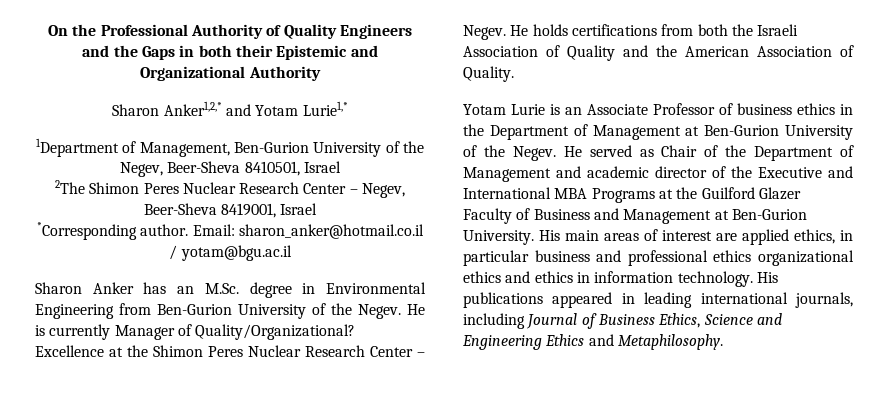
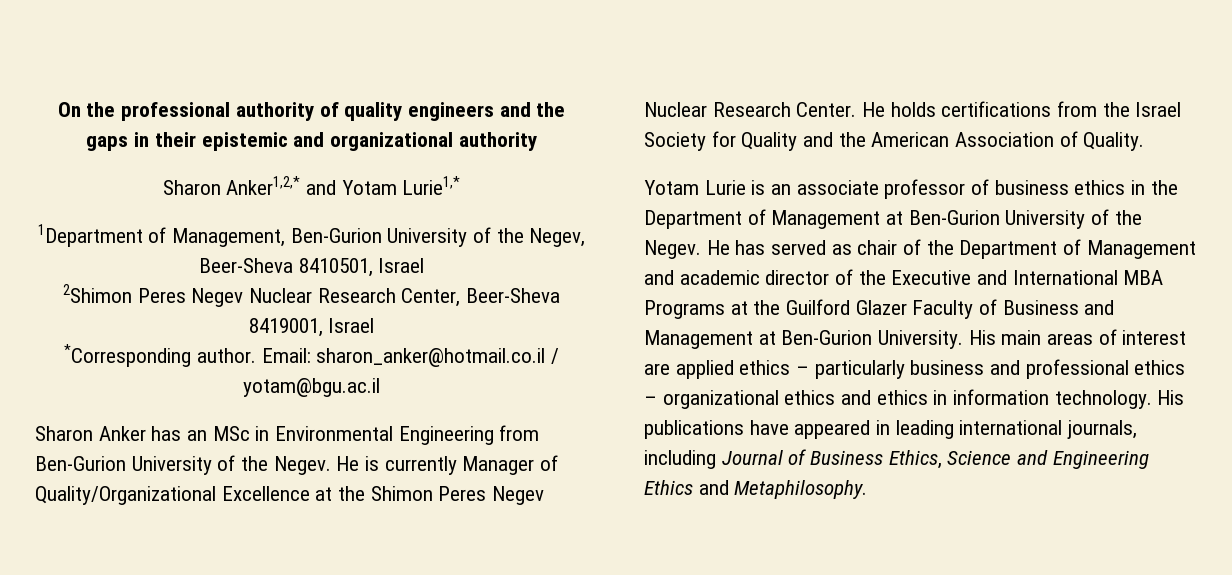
[100,24,412,39] [82,45,378,60] [140,66,321,81] Professional Authority of Quality Engineers and the Gaps in both their Epistemic and Organizational Authority -> [121,102,566,121] [86,132,537,151] professional authority of quality engineers and the gaps in their epistemic and organizational authority
[54,180,406,198] 2The Shimon Peres Nuclear Research Center – Negev, -> [62,284,461,307] 2Shimon Peres Negev Nuclear Research Center,
[204,282,292,298] M.Sc. degree -> [212,426,250,441] MSc
[195,324,356,340] Quality/Organizational? -> [35,486,216,505] Quality/Organizational
[248,345,425,357] [463,25,506,40] Nuclear Research Center – Negev. -> [492,486,545,505] [644,102,857,117] Negev Nuclear Research Center.
[697,24,799,36] [463,45,560,57] both the Israeli Association of -> [1102,102,1182,117] [644,131,736,151] the Israel Society for
[587,103,715,115] Associate Professor -> [796,179,966,199] associate professor
(582, 151) none -> [735,240,766,255] has
[661,145,698,157] Chair -> [857,240,898,255] chair
[794,229,853,244] [463,250,529,266] ethics, in particular -> [739,360,905,379] ethics – particularly
(752, 256) none -> [644,396,657,405] –
(543, 300) none -> [749,420,789,435] have

